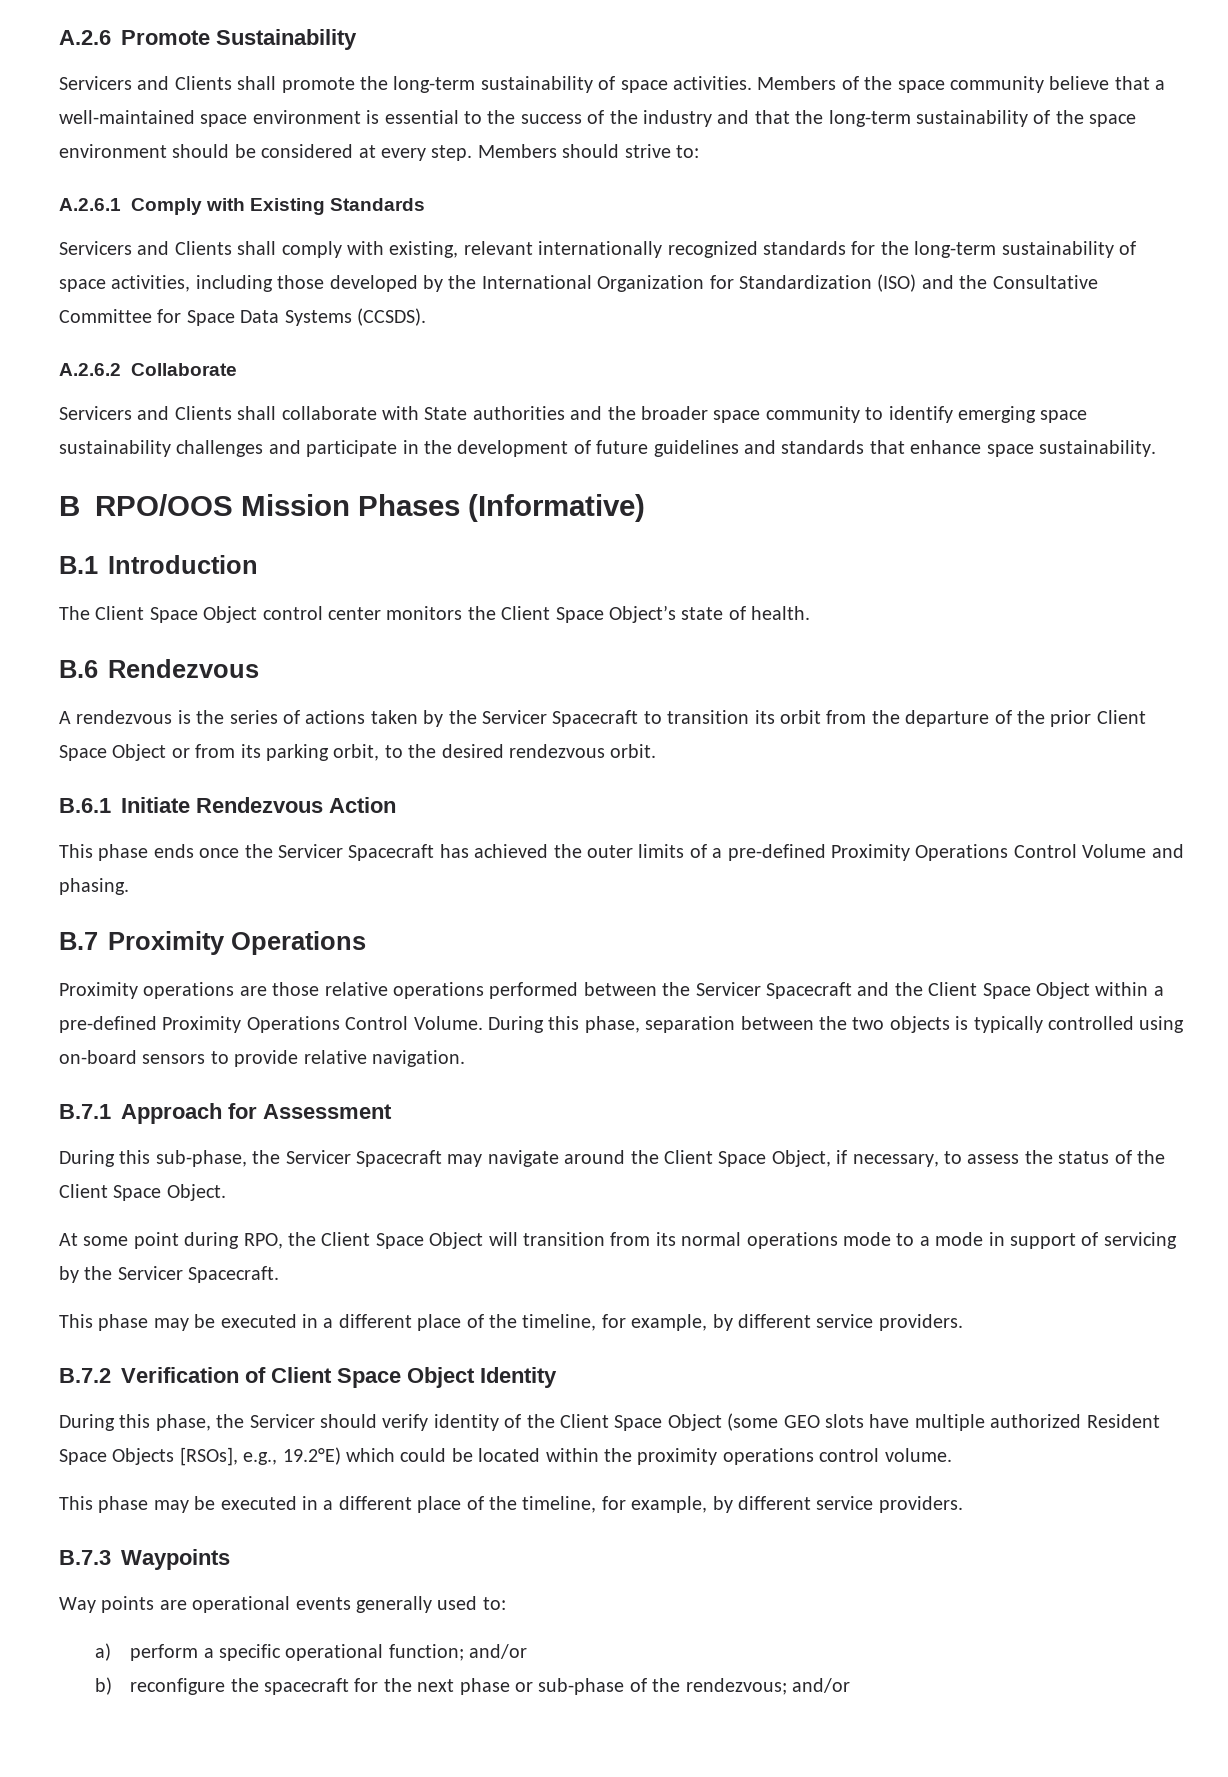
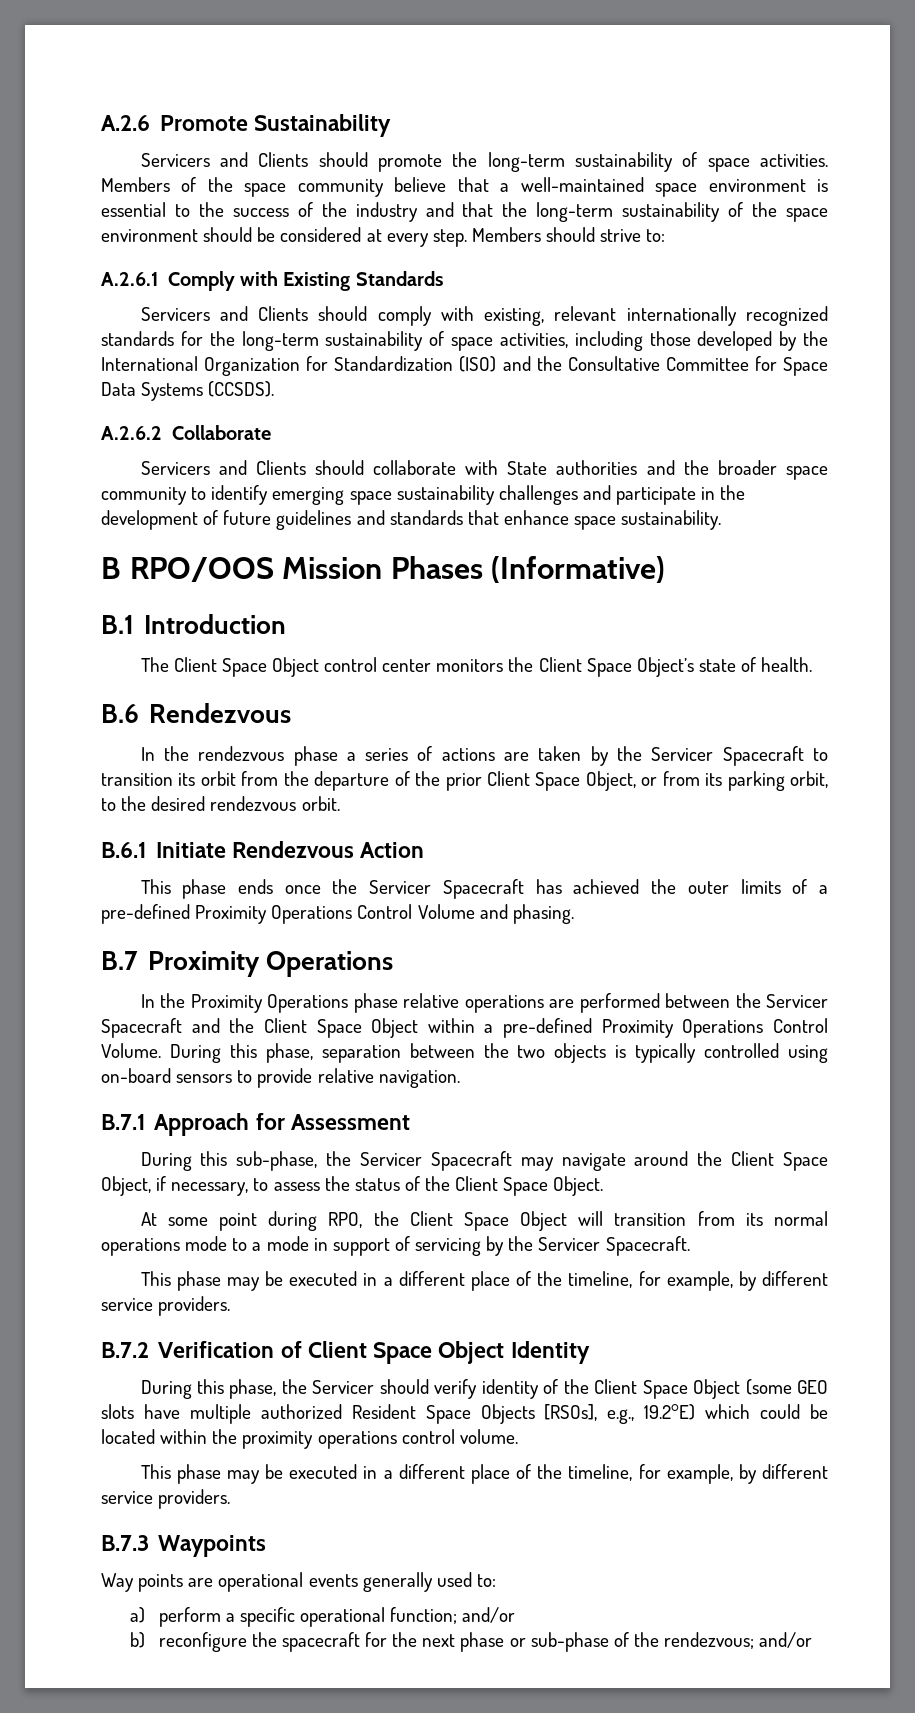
[237,76,277,90] shall -> [318,152,368,167] should
[237,241,277,255] shall -> [318,306,368,321] should
[237,406,277,420] shall -> [314,460,364,475] should
[59,710,225,724] A rendezvous is the -> [140,746,356,766] In the rendezvous phase a
(366, 717) none -> [504,752,530,761] are
[112,744,167,761] Object -> [585,771,636,791] Object,
[59,982,484,999] Proximity operations are those relative operations -> [140,993,575,1013] In the Proximity Operations phase relative operations are

